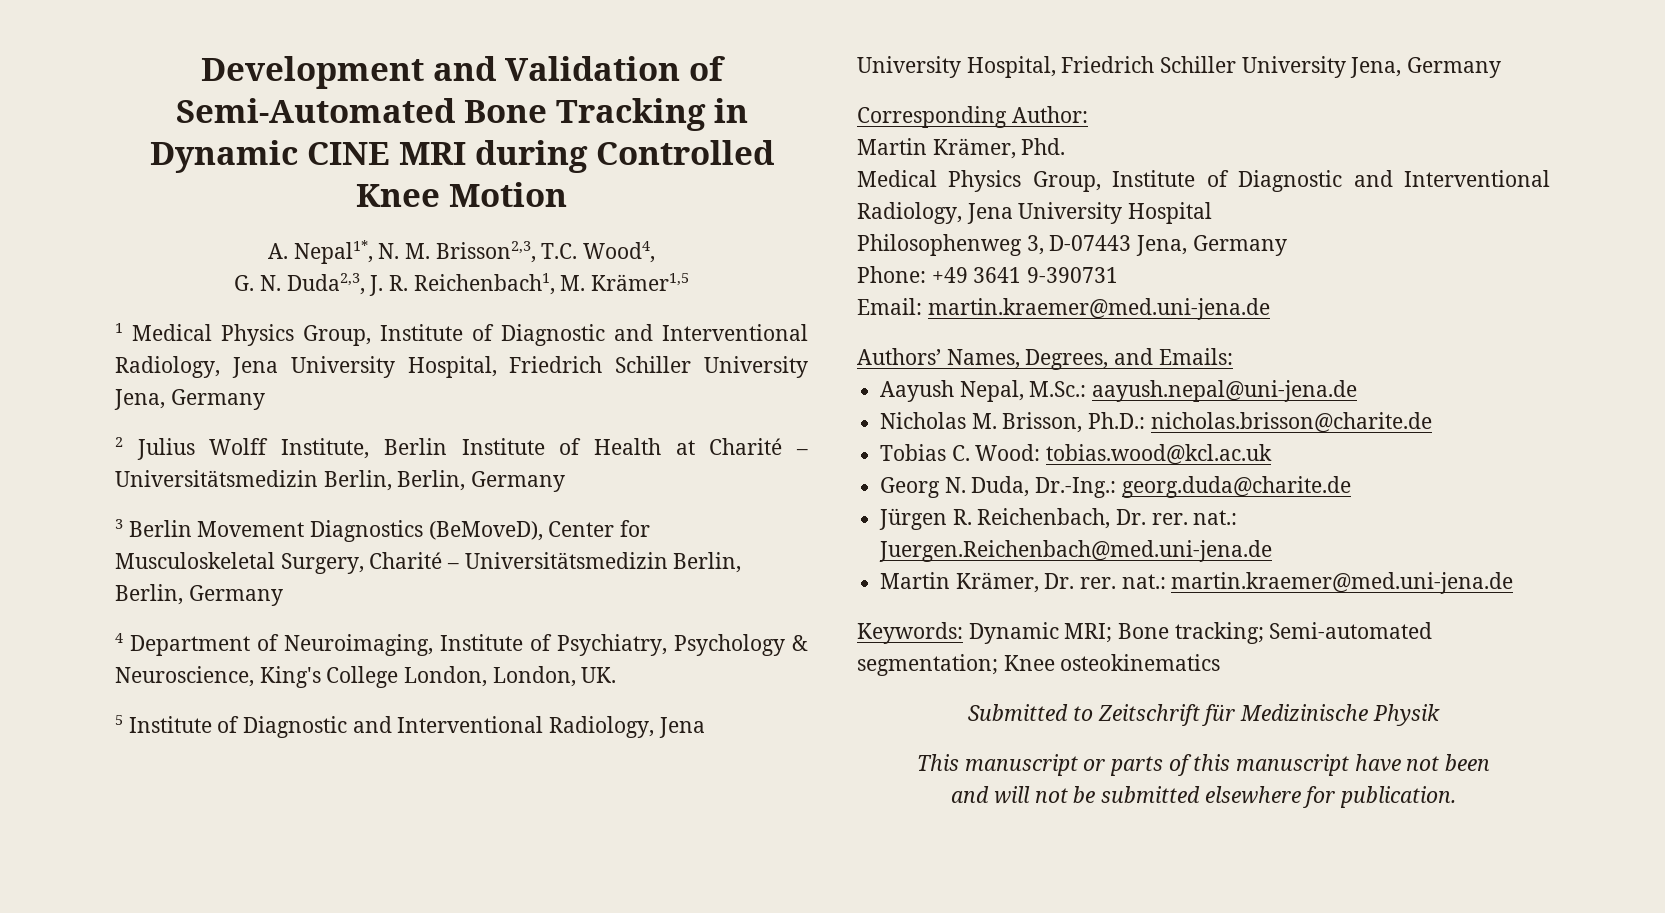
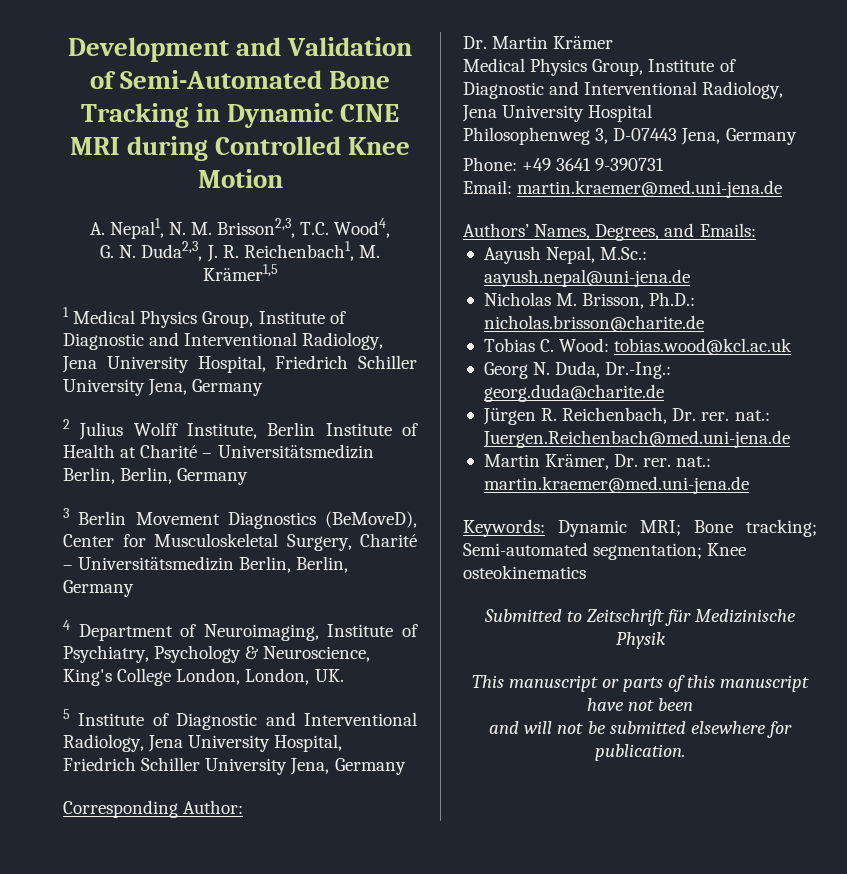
[293,240,373,264] Nepal1*, -> [109,218,164,239] Nepal1,
[857,138,1066,159] Martin Krämer, Phd. -> [463,36,614,49] Dr. Martin Krämer

